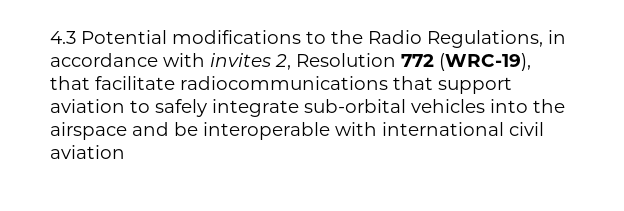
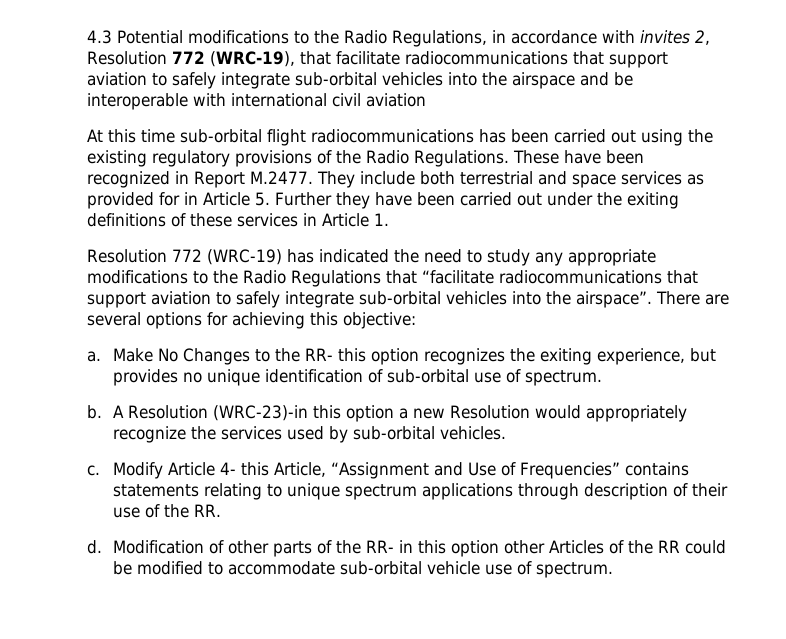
(125, 152) none -> [87,129,713,146] [87,150,644,167] [87,171,704,188] [87,192,679,209] [87,213,389,227] [87,249,656,266] [87,270,698,287] [87,291,729,308] [87,312,416,329] [87,348,717,365] [113,369,603,386] [87,405,688,422] [113,426,507,443] [87,462,690,479] [113,483,729,500] [113,504,222,518] [87,540,727,557] [113,561,614,578] // At this time sub-orbital flight radiocommunications has been carried out using the existing regulatory provisions of the Radio Regulations. These have been recognized in Report M.2477. They include both terrestrial and space services as provided for in Article 5. Further they have been carried out under the exiting definitions of these services in Article 1. // Resolution 772 (WRC-19) has indicated the need to study any appropriate modifications to the Radio Regulations that “facilitate radiocommunications that support aviation to safely integrate sub-orbital vehicles into the airspace”. There are several options for achieving this objective: // a. Make No Changes to the RR- this option recognizes the exiting experience, but provides no unique identification of sub-orbital use of spectrum. // b. A Resolution (WRC-23)-in this option a new Resolution would appropriately recognize the services used by sub-orbital vehicles. // c. Modify Article 4- this Article, “Assignment and Use of Frequencies” contains statements relating to unique spectrum applications through description of their use of the RR. // d. Modification of other parts of the RR- in this option other Articles of the RR could be modified to accommodate sub-orbital vehicle use of spectrum.

